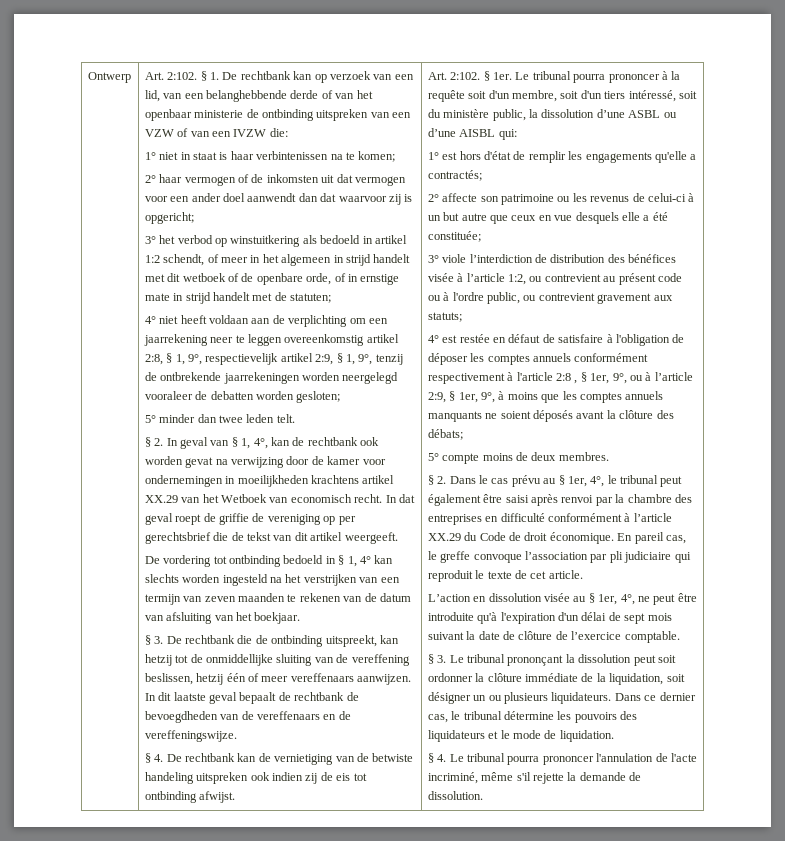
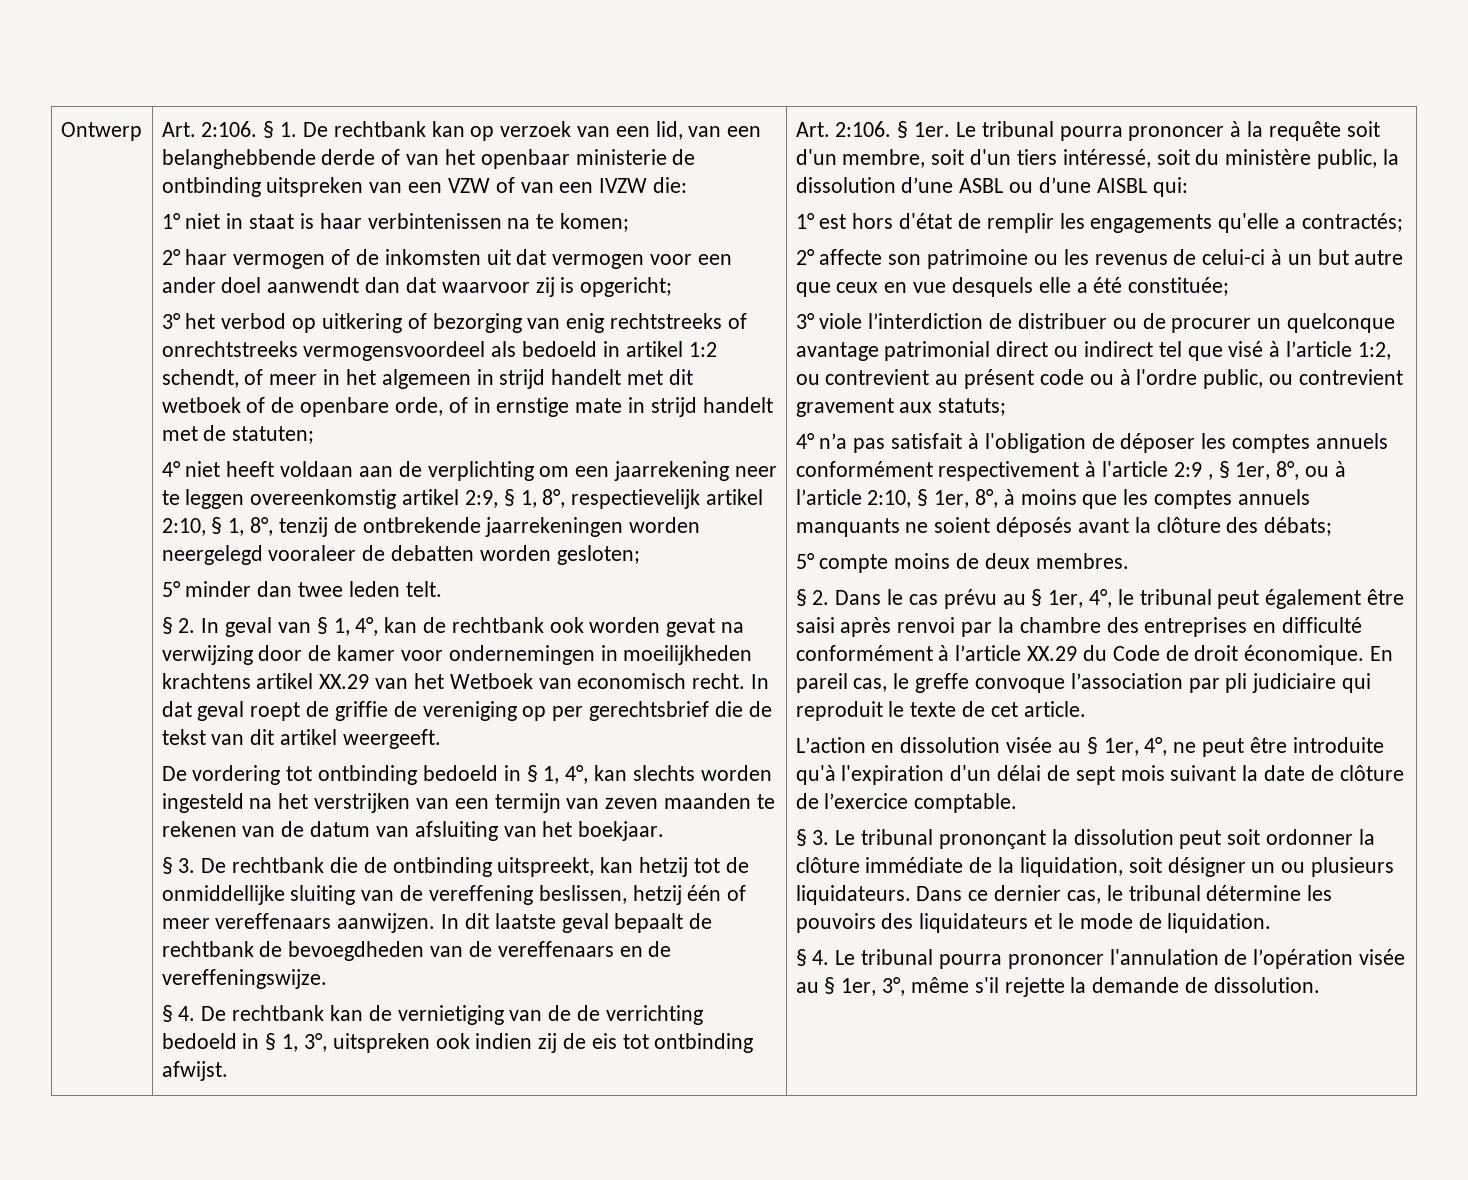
[167,72,198,80] 2:102. -> [201,121,258,137] 2:106.
[230,235,301,247] winstuitkering -> [321,313,747,333] [161,341,486,361] uitkering of bezorging van enig rechtstreeks of onrechtstreeks vermogensvoordeel
[144,353,373,365] 2:8, § 1, 9°, respectievelijk artikel 2:9, § 1, 9°, -> [464,489,763,509] [161,517,274,536] 2:9, § 1, 8°, respectievelijk artikel 2:10, § 1, 8°,
[359,556,371,564] 4° -> [565,765,589,784] 4°,
[372,753,414,762] [144,772,194,784] betwiste handeling -> [576,1005,703,1025] [161,1033,327,1052] de verrichting bedoeld in § 1, 3°,
[450,72,481,80] 2:102. -> [835,121,892,137] 2:106.
[550,254,677,263] [427,273,454,282] distribution des bénéfices visée -> [1017,313,1395,333] [795,341,1264,361] distribuer ou de procurer un quelconque avantage patrimonial direct ou indirect tel que visé
[442,334,604,343] est restée en défaut de satisfaire -> [819,433,963,453] n’a pas satisfait
[556,373,572,381] 2:8 -> [1173,462,1202,477] 2:9
[612,373,627,384] 9°, -> [1276,461,1300,480] 8°,
[427,391,496,403] 2:9, § 1er, 9°, -> [867,489,998,508] 2:10, § 1er, 8°,
[670,753,697,762] [427,772,478,784] l'acte incriminé, -> [1253,949,1405,969] [795,977,906,996] l’opération visée au § 1er, 3°,

